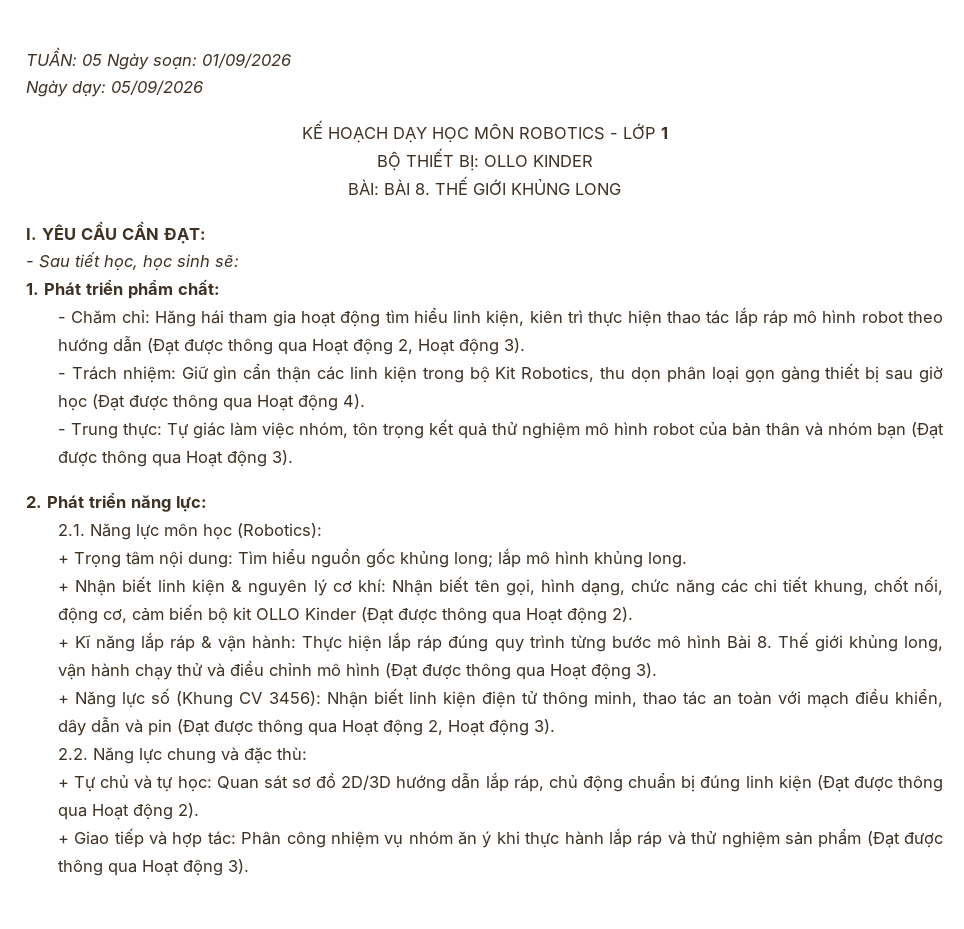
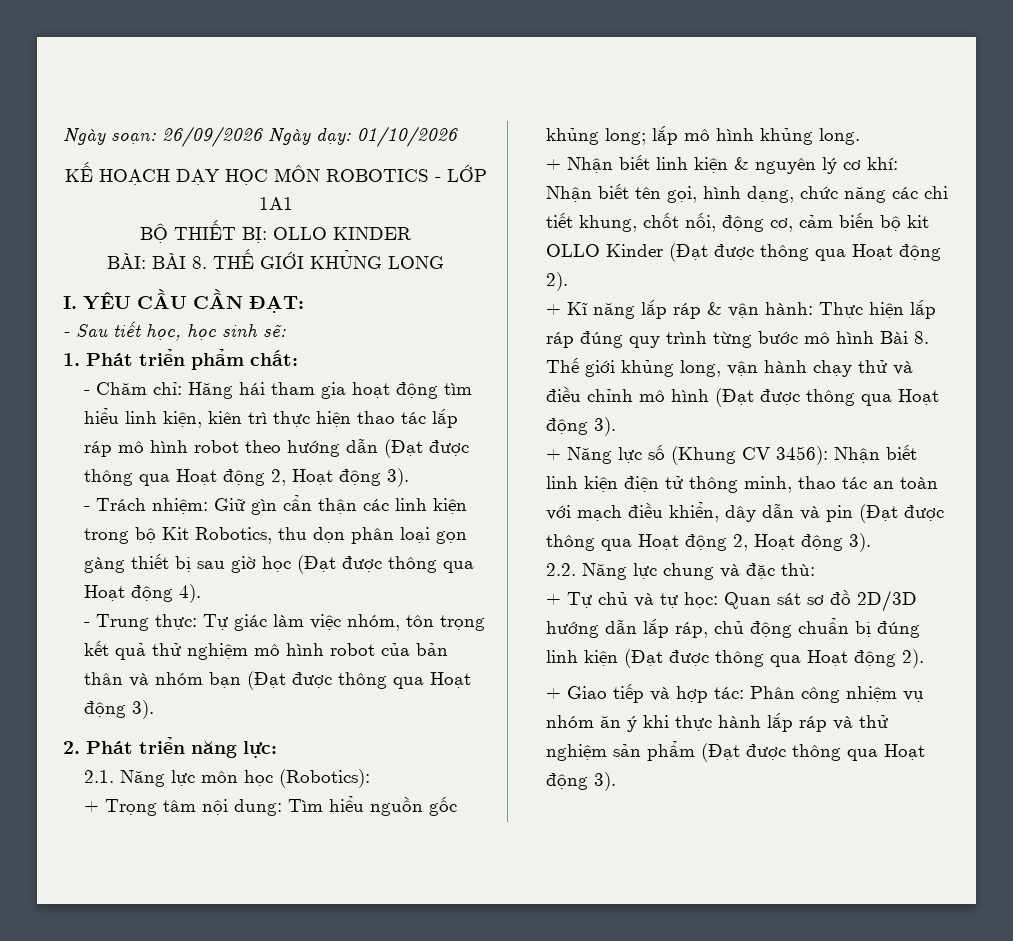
[26,47,102,66] TUẦN: 05 -> (63, 136) none
[202,53,291,68] 01/09/2026 // -> [162,126,263,147] 26/09/2026
[111,80,203,95] 05/09/2026 -> [357,126,458,147] 01/10/2026
[660,127,668,139] 1 -> [258,197,293,210] 1A1

